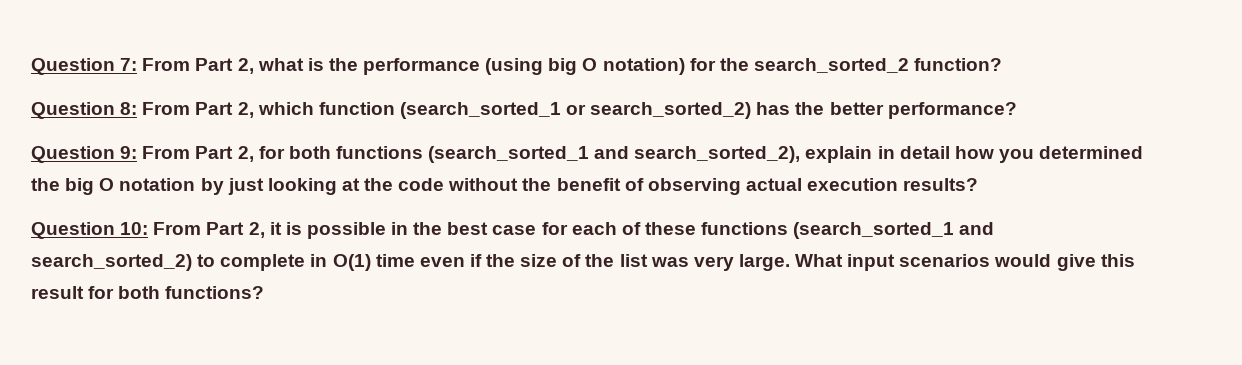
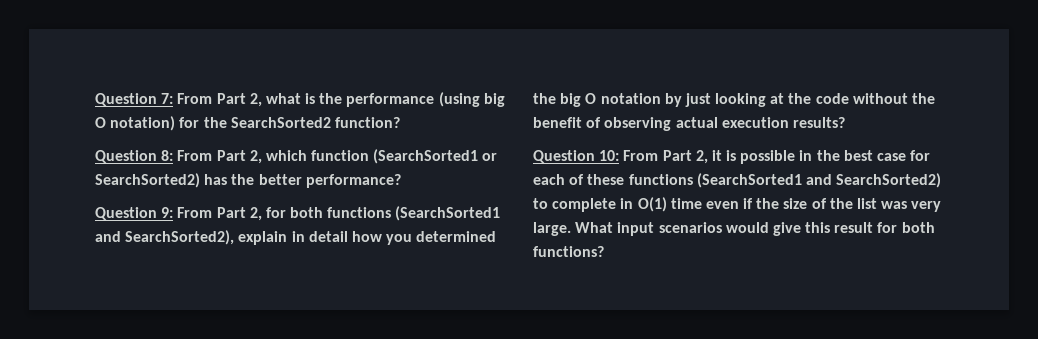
[753,58,909,73] search_sorted_2 -> [230,117,331,128] SearchSorted2
[399,102,752,119] (search_sorted_1 or search_sorted_2) -> [373,149,498,164] [95,173,200,188] (SearchSorted1 or SearchSorted2)
[428,146,801,163] (search_sorted_1 and search_sorted_2), -> [395,206,501,221] [95,230,235,245] (SearchSorted1 and SearchSorted2),
[793,222,995,239] [31,254,192,271] (search_sorted_1 and search_sorted_2) -> [696,173,942,188] (SearchSorted1 and SearchSorted2)

